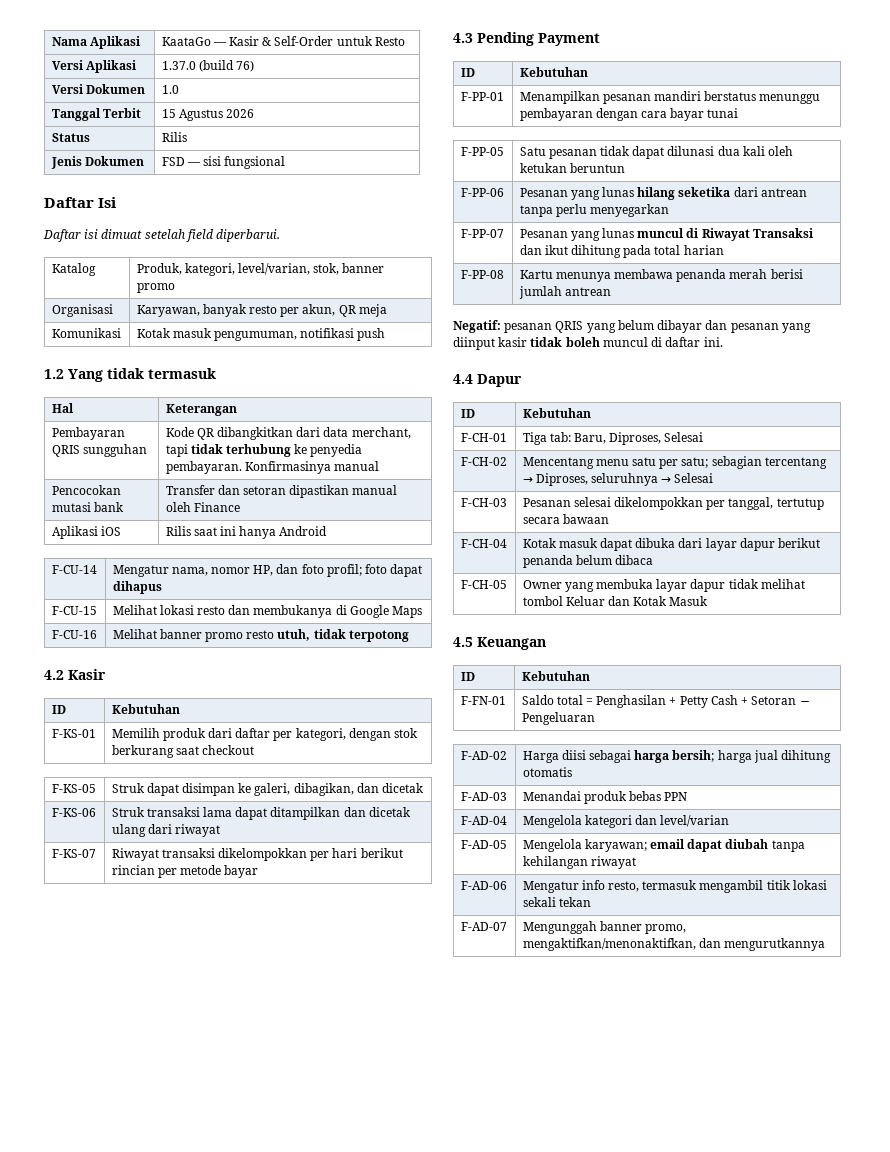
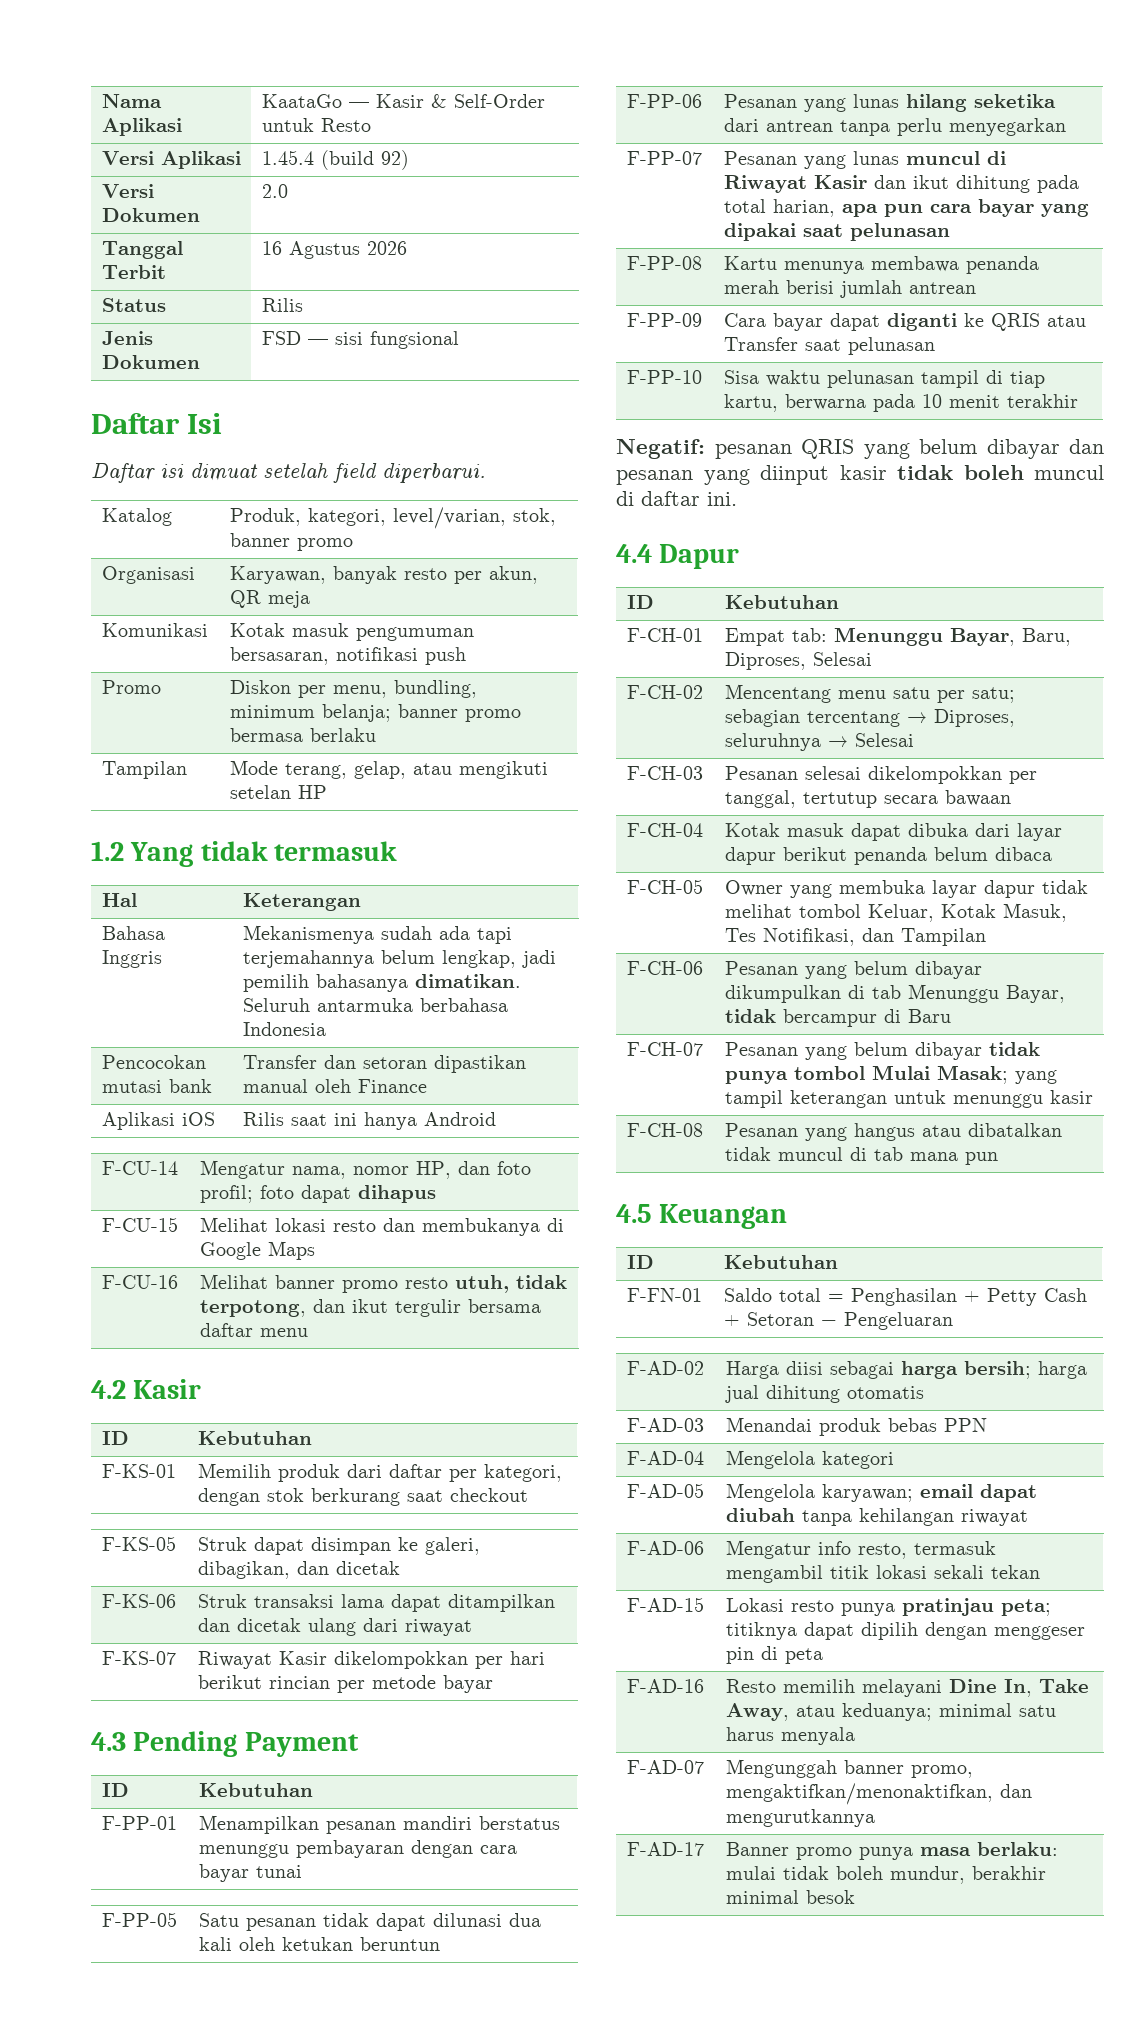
[161,60,254,72] 1.37.0 (build 76) -> [261,150,409,170] 1.45.4 (build 92)
[161,85,179,94] 1.0 -> [261,184,288,198] 2.0
[161,109,176,118] 15 -> [261,241,282,255] 16
[213,331,297,341] pengumuman, -> [355,627,474,641] [229,647,329,665] pengumuman bersasaran,
(386, 334) none -> [101,680,161,694] [229,680,477,698] [229,704,521,722] [229,728,376,742] [101,761,187,779] [229,760,548,779] [229,785,327,799] // Promo | Diskon per menu, bundling, minimum belanja; banner promo bermasa berlaku // Tampilan | Mode terang, gelap, atau mengikuti setelan HP
[51,427,125,440] [51,444,147,457] [165,427,411,440] [165,444,363,457] [165,461,379,474] Pembayaran QRIS sungguhan | Kode QR dibangkitkan dari data merchant, tapi tidak terhubung ke penyedia pembayaran. Konfirmasinya manual -> [101,926,165,940] [101,950,162,968] [242,925,512,944] [242,950,556,968] [242,974,521,992] [242,998,508,1012] [242,1022,326,1036] Bahasa Inggris | Mekanismenya sudah ada tapi terjemahannya belum lengkap, jadi pemilih bahasanya dimatikan. Seluruh antarmuka berbahasa Indonesia
[348,630,409,642] terpotong -> [199,1299,541,1317] [199,1323,308,1337] terpotong, dan ikut tergulir bersama daftar menu
[161,848,215,858] transaksi -> [278,1651,327,1665] Kasir
[752,228,814,238] Transaksi -> [813,175,867,189] Kasir
[683,245,724,255] harian -> [772,199,1089,217] [723,223,950,241] harian, apa pun cara bayar yang dipakai saat pelunasan
(611, 291) none -> [626,313,702,327] [723,313,1086,331] [723,337,935,355] [626,370,702,384] [723,370,1045,388] [723,394,1078,412] // F-PP-09 | Cara bayar dapat diganti ke QRIS atau Transfer saat pelunasan // F-PP-10 | Sisa waktu pelunasan tampil di tiap kartu, berwarna pada 10 menit terakhir
[522,432,571,445] Tiga tab: -> [724,627,1015,646] Empat tab: Menunggu Bayar,
[565,596,709,606] Keluar dan Kotak Masuk -> [867,903,1067,922] [724,928,986,946] [626,961,703,975] [724,961,982,979] [724,984,1065,1003] [724,1009,951,1027] [626,1042,703,1056] [724,1042,1040,1060] [724,1065,1057,1084] [724,1090,1093,1108] [626,1123,703,1137] [724,1123,1062,1141] [724,1147,998,1165] Keluar, Kotak Masuk, Tes Notifikasi, dan Tampilan // F-CH-06 | Pesanan yang belum dibayar dikumpulkan di tab Menunggu Bayar, tidak bercampur di Baru // F-CH-07 | Pesanan yang belum dibayar tidak punya tombol Mulai Masak; yang tampil keterangan untuk menunggu kasir // F-CH-08 | Pesanan yang hangus atau dibatalkan tidak muncul di tab mana pun
[634,815,730,827] dan level/varian -> (894, 1460) none
(591, 902) none -> [626,1597,704,1612] [725,1598,1051,1616] [725,1622,1085,1640] [725,1646,823,1664] [626,1679,704,1693] [725,1679,1089,1697] [725,1703,1056,1721] [725,1727,855,1745] // F-AD-15 | Lokasi resto punya pratinjau peta; titiknya dapat dipilih dengan menggeser pin di peta // F-AD-16 | Resto memilih melayani Dine In, Take Away, atau keduanya; minimal satu harus menyala
(825, 944) none -> [626,1842,704,1856] [725,1842,1058,1860] [725,1866,1046,1884] [725,1890,855,1904] // F-AD-17 | Banner promo punya masa berlaku: mulai tidak boleh mundur, berakhir minimal besok

